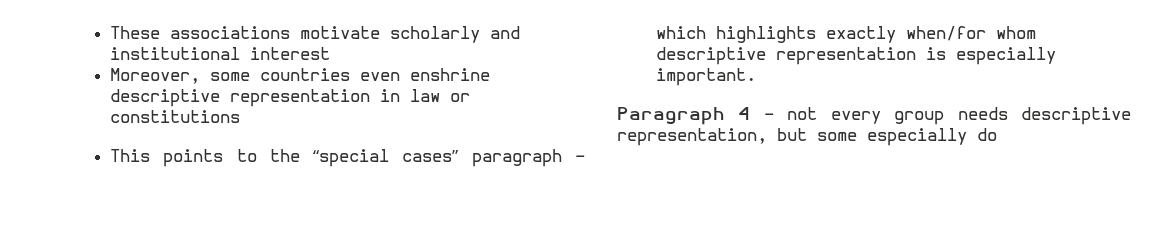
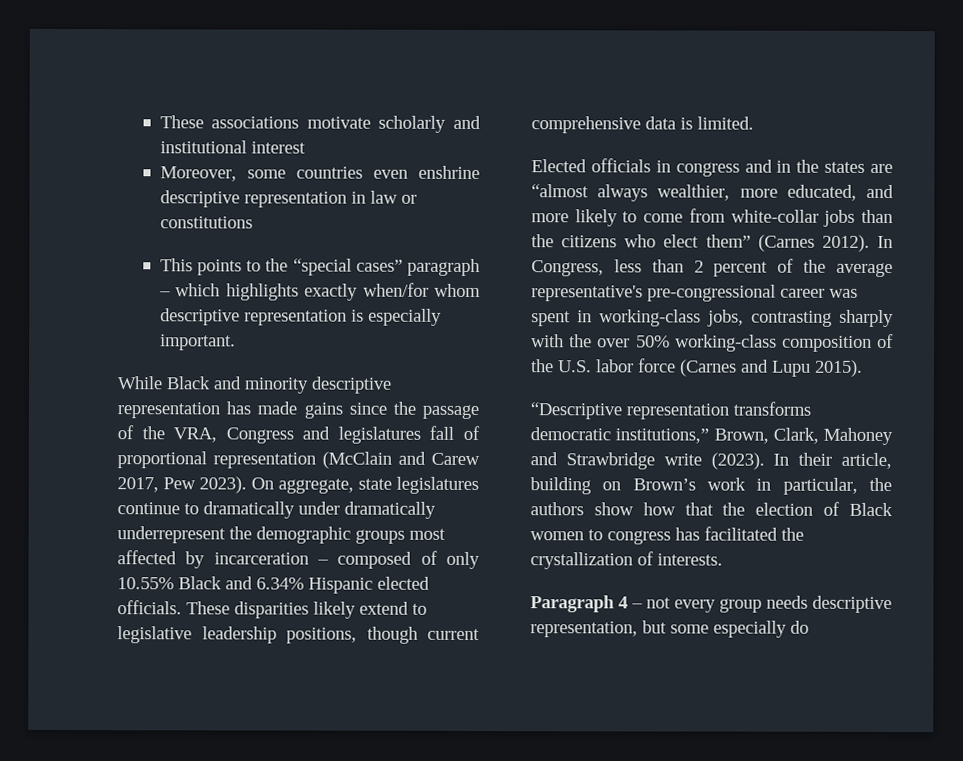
(756, 77) none -> [117,376,392,394] [117,401,479,419] [117,425,480,444] [117,451,480,469] [117,476,479,494] [117,501,436,519] [117,526,446,544] [117,550,480,569] [117,576,430,594] [117,600,427,619] [117,626,480,644] [531,116,754,134] [531,158,893,177] [531,184,894,202] [531,208,893,227] [531,234,893,252] [531,258,893,278] [531,284,858,302] [531,309,894,328] [531,333,894,352] [531,358,863,377] [530,401,811,420] [530,427,893,446] [530,452,892,470] [530,477,892,495] [530,501,893,517] [530,526,804,545] [530,551,723,570] // While Black and minority descriptive representation has made gains since the passage of the VRA, Congress and legislatures fall of proportional representation (McClain and Carew 2017, Pew 2023). On aggregate, state legislatures continue to dramatically under dramatically underrepresent the demographic groups most affected by incarceration – composed of only 10.55% Black and 6.34% Hispanic elected officials. These disparities likely extend to legislative leadership positions, though current comprehensive data is limited. // Elected officials in congress and in the states are “almost always wealthier, more educated, and more likely to come from white-collar jobs than the citizens who elect them” (Carnes 2012). In Congress, less than 2 percent of the average representative's pre-congressional career was spent in working-class jobs, contrasting sharply with the over 50% working-class composition of the U.S. labor force (Carnes and Lupu 2015). // “Descriptive representation transforms democratic institutions,” Brown, Clark, Mahoney and Strawbridge write (2023). In their article, building on Brown’s work in particular, the authors show how that the election of Black women to congress has facilitated the crystallization of interests.

